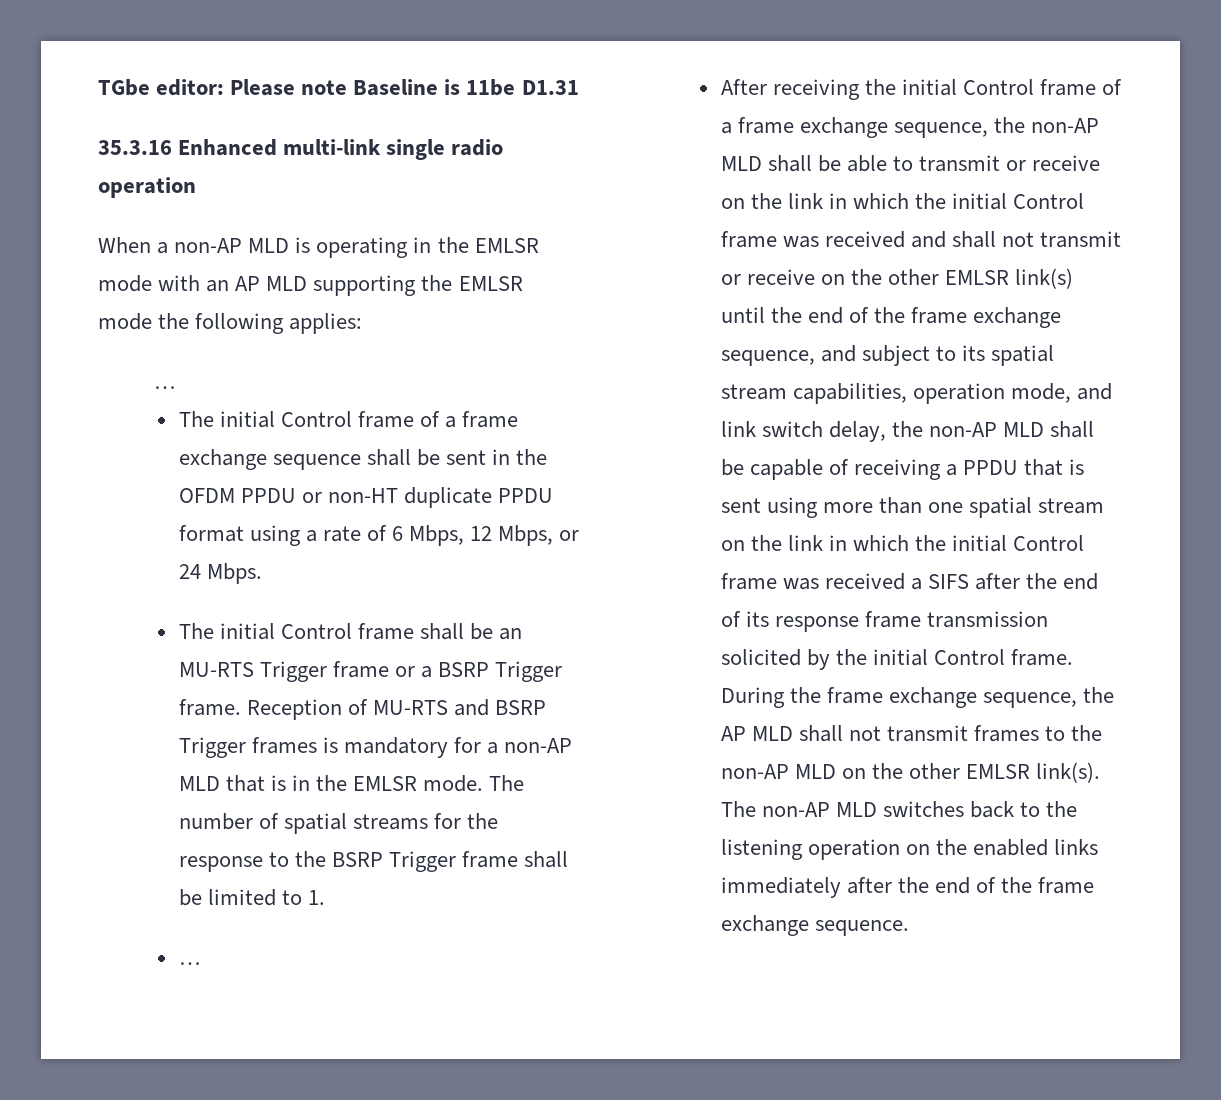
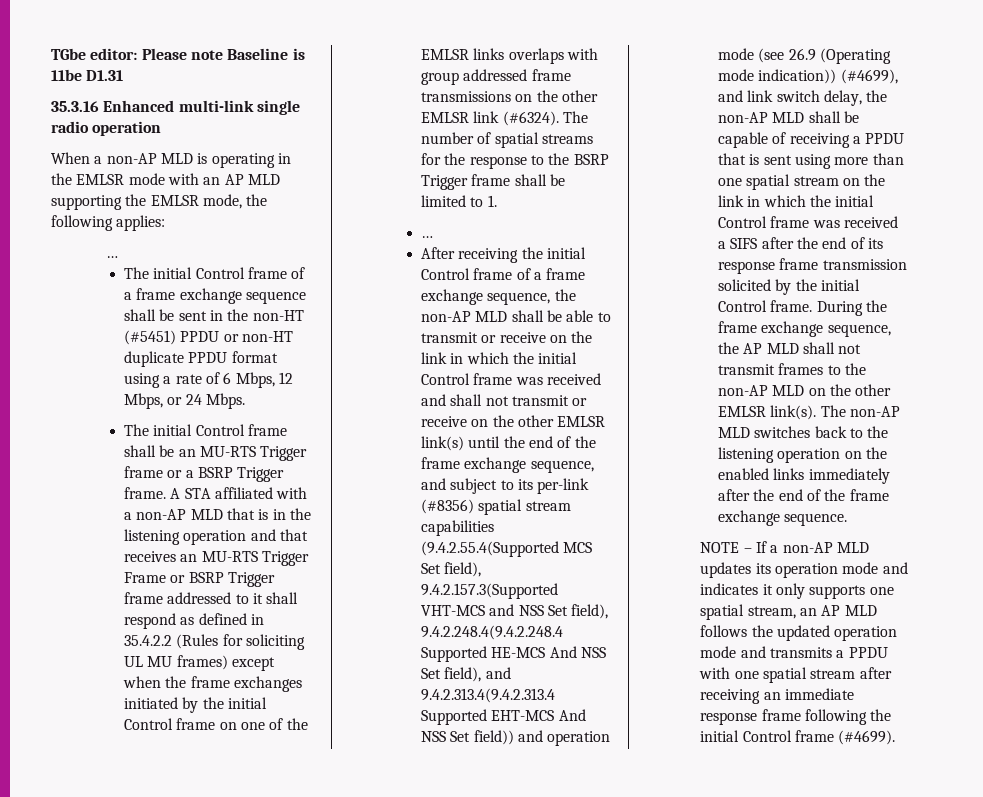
[98,313,152,330] mode -> [202,194,242,209] mode,
[178,488,235,503] OFDM -> [252,310,304,321] [124,330,177,345] non-HT (#5451)
[246,699,547,720] [178,737,482,758] Reception of MU-RTS and BSRP Trigger frames is mandatory for -> [170,487,308,499] A STA affiliated with
[353,775,484,792] EMLSR mode. -> [124,529,308,545] [124,551,309,566] [124,572,275,587] [124,592,299,604] [124,613,264,629] [124,634,305,650] [124,655,275,671] [123,676,302,692] [124,697,267,713] [124,718,308,730] [421,48,598,64] [421,69,571,85] [421,90,598,102] [421,111,559,126] listening operation and that receives an MU-RTS Trigger Frame or BSRP Trigger frame addressed to it shall respond as defined in 35.4.2.2 (Rules for soliciting UL MU frames) except when the frame exchanges initiated by the initial Control frame on one of the EMLSR links overlaps with group addressed frame transmissions on the other EMLSR link (#6324).
[991,345,1055,366] [720,383,1071,404] spatial stream capabilities, operation mode, -> [537,478,590,494] [421,499,571,515] [421,520,495,536] [421,541,593,557] [421,562,482,577] [421,583,559,599] [421,604,609,619] [421,625,564,640] [421,646,606,662] [421,667,511,682] [421,688,556,703] [421,709,586,725] [421,730,611,746] [718,48,891,64] [718,69,898,84] per-link (#8356) spatial stream capabilities (9.4.2.55.4(Supported MCS Set field), 9.4.2.157.3(Supported VHT-MCS and NSS Set field), 9.4.2.248.4(9.4.2.248.4 Supported HE-MCS And NSS Set field), and 9.4.2.313.4(9.4.2.313.4 Supported EHT-MCS And NSS Set field)) and operation mode (see 26.9 (Operating mode indication)) (#4699),
(909, 928) none -> [700,541,870,553] [700,562,908,578] [700,583,894,599] [700,604,877,620] [700,625,898,641] [700,646,888,658] [699,667,892,683] [700,688,855,704] [700,709,892,725] [700,730,896,745] // NOTE – If a non-AP MLD updates its operation mode and indicates it only supports one spatial stream, an AP MLD follows the updated operation mode and transmits a PPDU with one spatial stream after receiving an immediate response frame following the initial Control frame (#4699).

